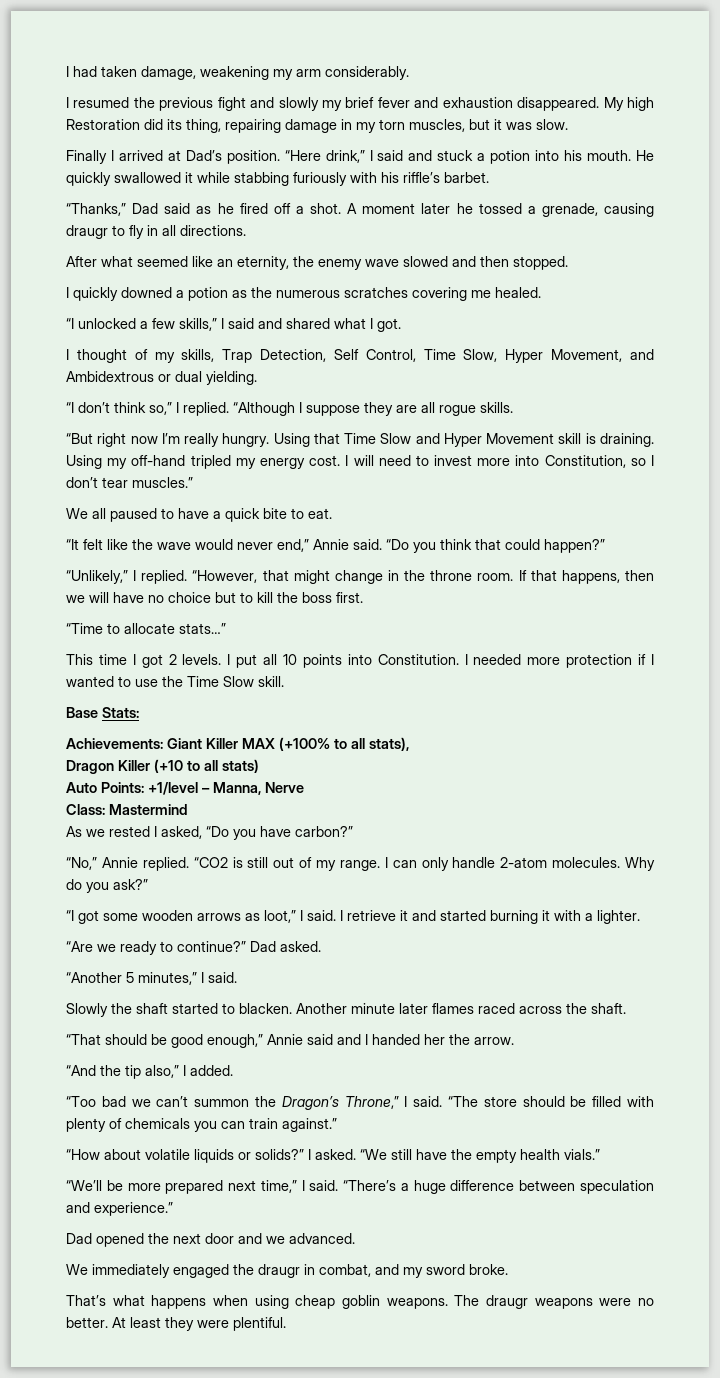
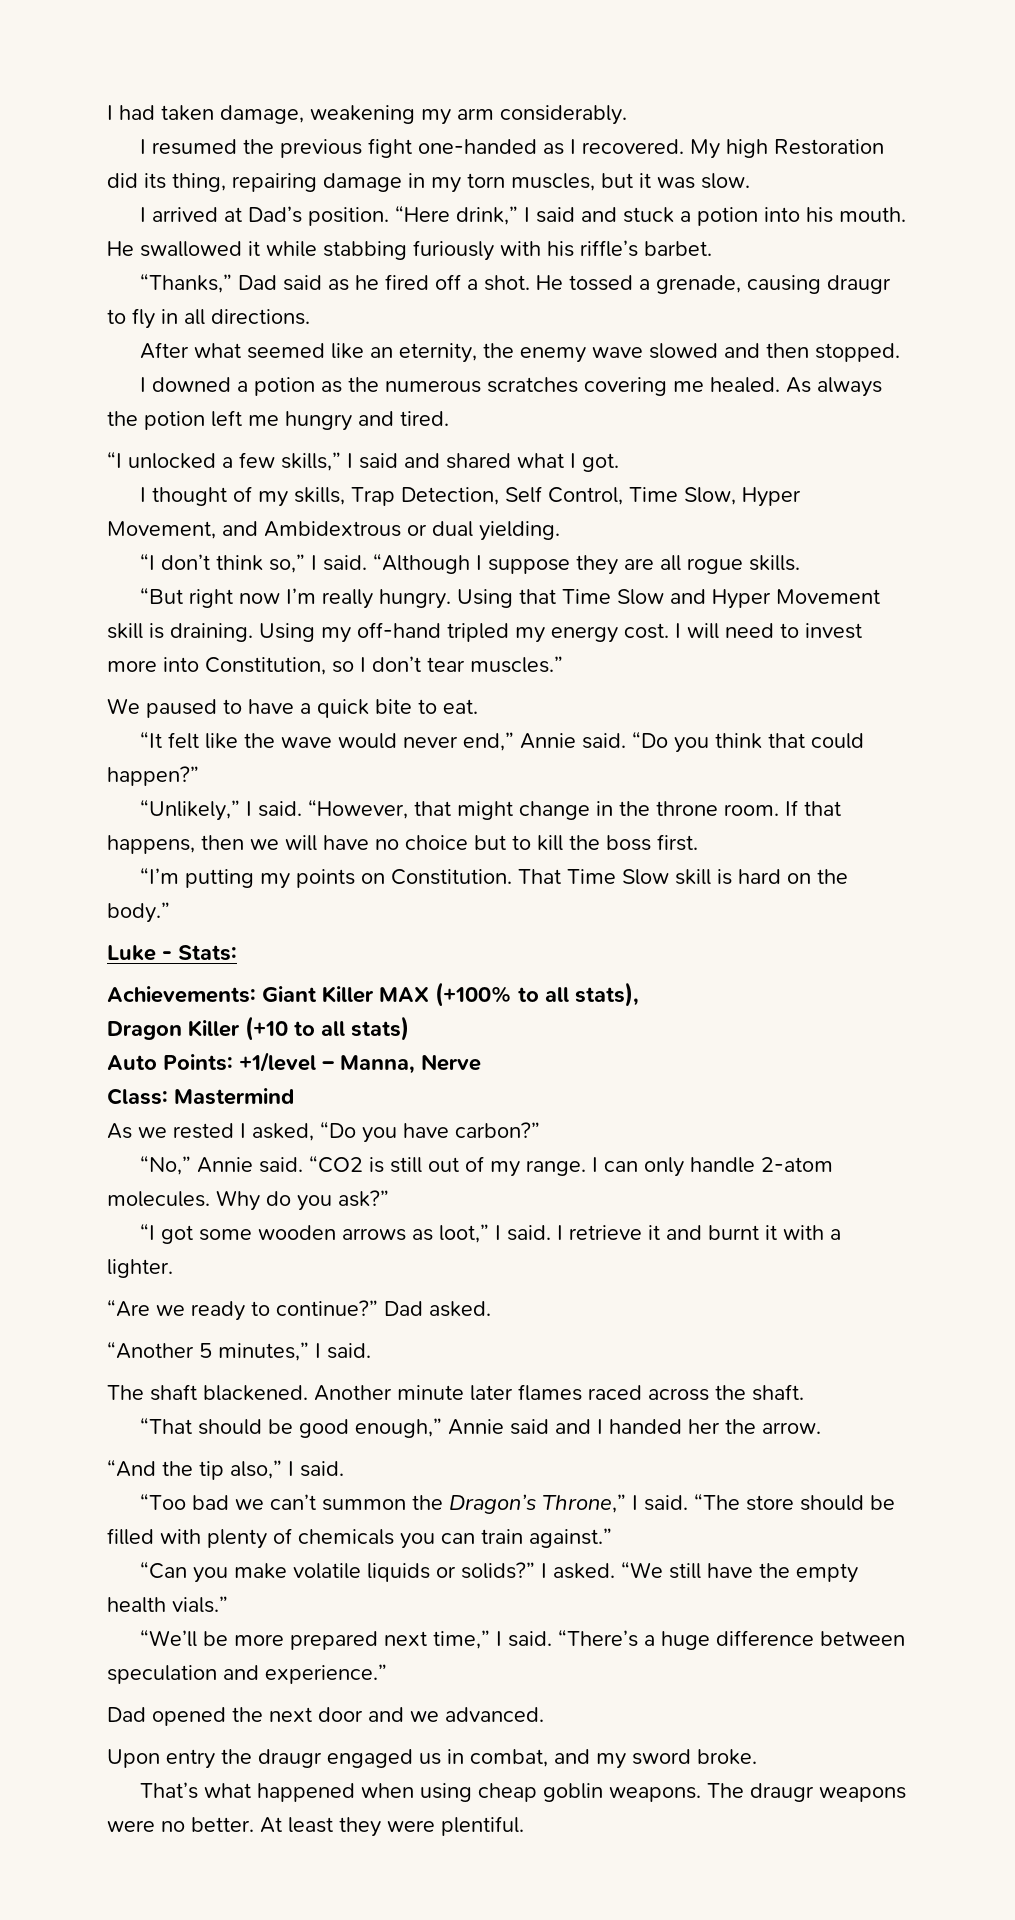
[250,97,600,111] and slowly my brief fever and exhaustion disappeared. -> [417,139,684,155] one-handed as I recovered.
[66,150,107,164] Finally -> (750, 181) none
[66,172,111,186] quickly -> (134, 248) none
[347,203,473,214] A moment later he -> [535,275,563,290] He
[73,287,118,301] quickly -> (146, 384) none
(541, 292) none -> [785,377,882,397] [107,410,449,431] As always the potion left me hungry and tired.
[183,402,229,416] replied. -> [322,555,367,571] said.
[92,508,106,519] all -> (140, 706) none
[141,570,188,584] replied. -> [257,801,302,817] said.
[66,623,226,634] [66,654,655,668] [66,676,284,687] [66,707,98,718] “Time to allocate stats…” // This time I got 2 levels. I put all 10 points into Constitution. I needed more protection if I wanted to use the Time Slow skill. // Base -> [139,867,848,889] [107,902,170,923] [107,945,172,961] “I’m putting my points on Constitution. That Time Slow skill is hard on the body.” // Luke -
[142,857,189,871] replied. -> [258,1157,303,1173] said.
[440,910,538,924] started burning -> [707,1225,759,1240] burnt
[66,1003,292,1017] Slowly the shaft started to blacken. -> [107,1384,308,1401] The shaft blackened.
[190,1065,233,1076] added. -> [300,1461,344,1477] said.
[66,1149,141,1160] “How about -> [139,1561,287,1583] “Can you make
[66,1264,300,1278] We immediately engaged the draugr -> [107,1749,441,1769] Upon entry the draugr engaged us
[151,1295,207,1309] happens -> [256,1783,355,1802] happened

